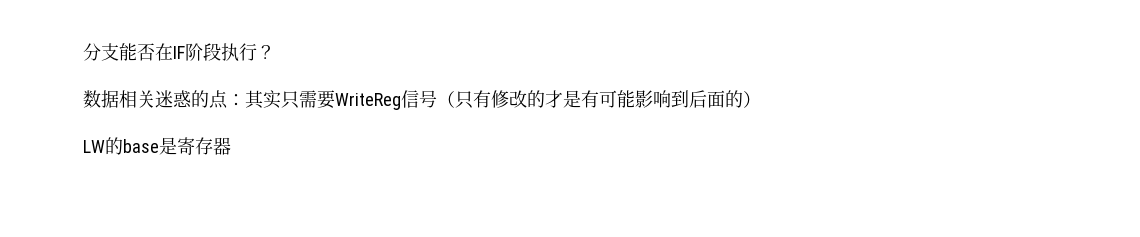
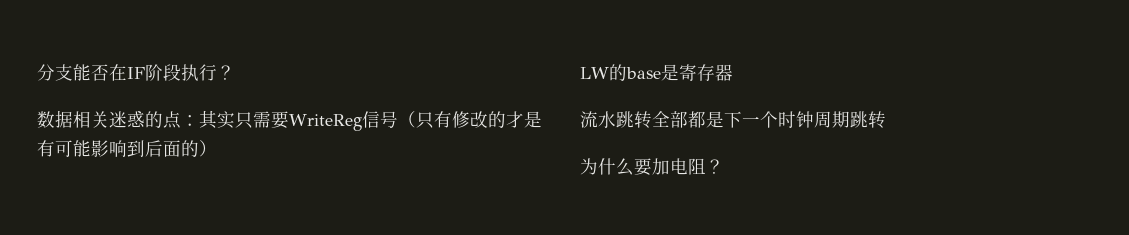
(231, 146) none -> [580,111,886,129] [580,158,724,176] // 流水跳转全部都是下一个时钟周期跳转 // 为什么要加电阻？

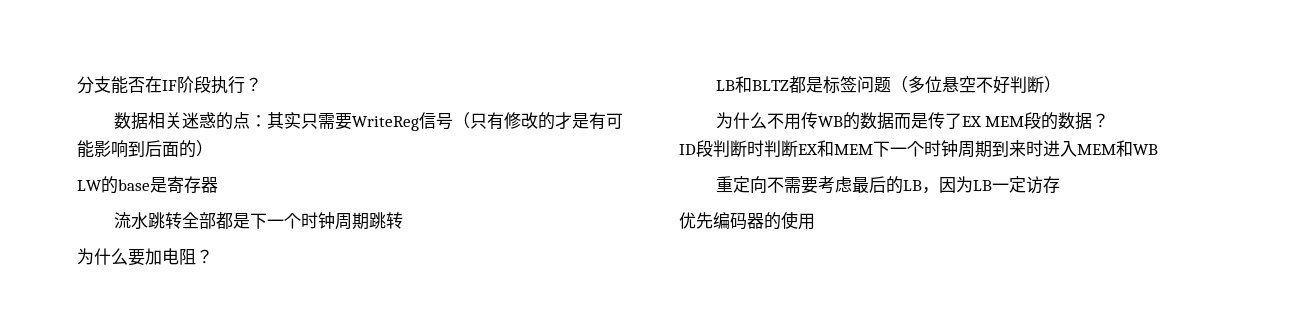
(724, 166) none -> [715,76,1061,94] [715,112,1110,130] [679,140,1158,158] [715,176,1060,194] [679,211,815,230] // LB和BLTZ都是标签问题（多位悬空不好判断） // 为什么不用传WB的数据而是传了EX MEM段的数据？ // ID段判断时判断EX和MEM下一个时钟周期到来时进入MEM和WB // 重定向不需要考虑最后的LB，因为LB一定访存 // 优先编码器的使用

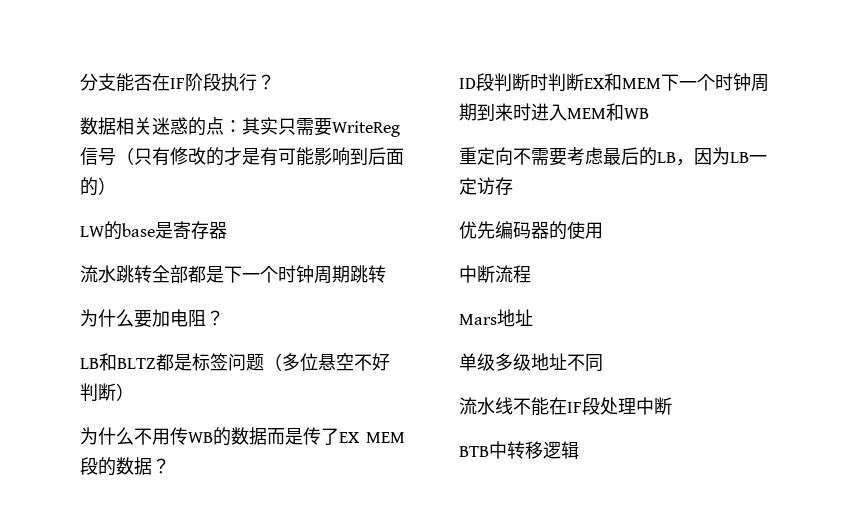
(815, 221) none -> [459,265,531,283] [459,309,533,327] [459,353,603,372] [459,397,672,416] [459,441,579,459] // 中断流程 // Mars地址 // 单级多级地址不同 // 流水线不能在IF段处理中断 // BTB中转移逻辑

